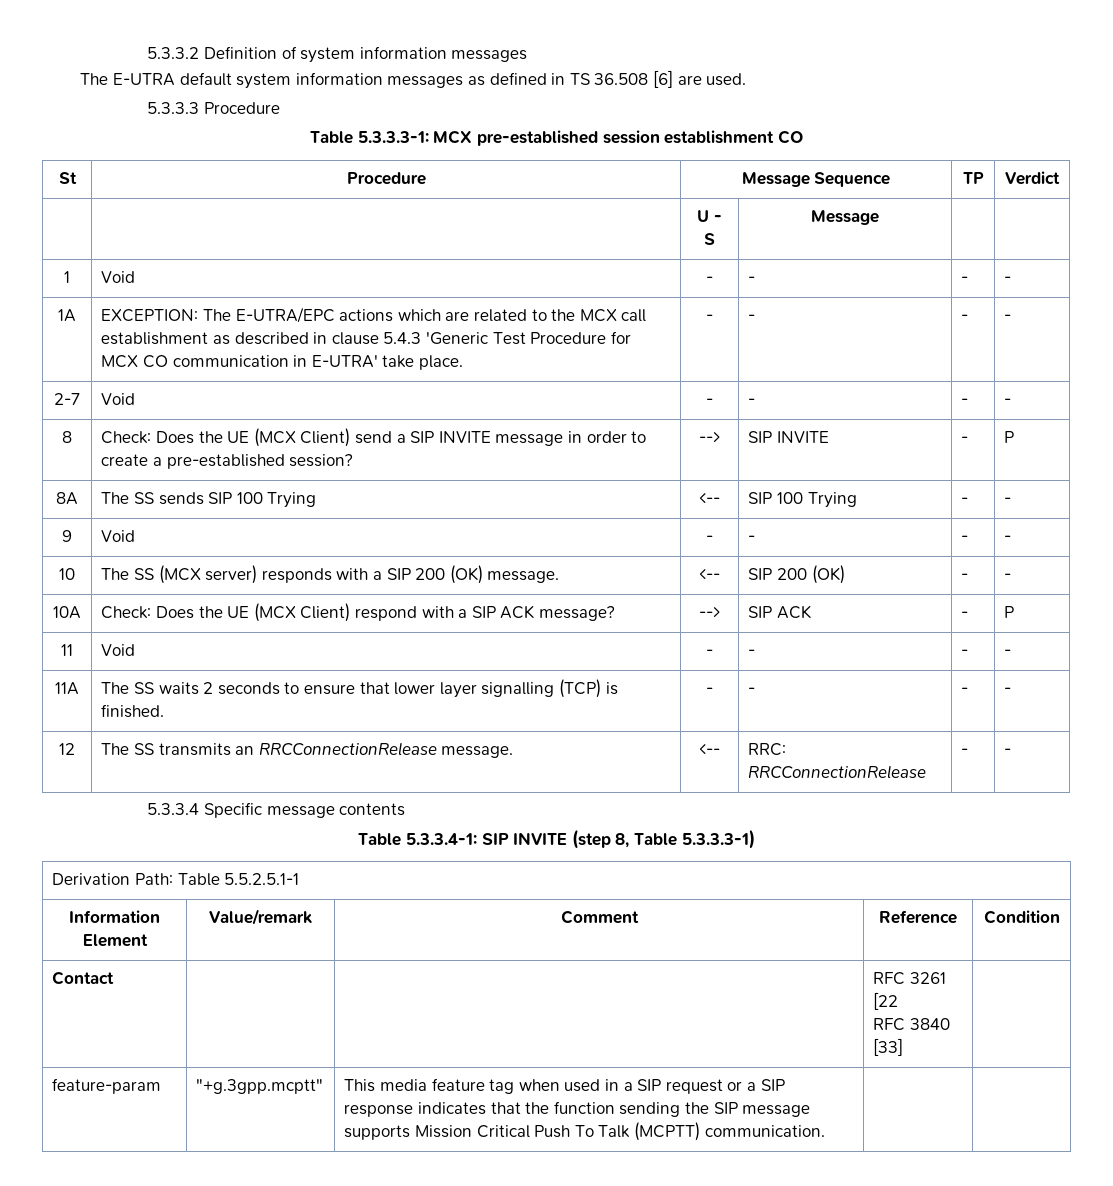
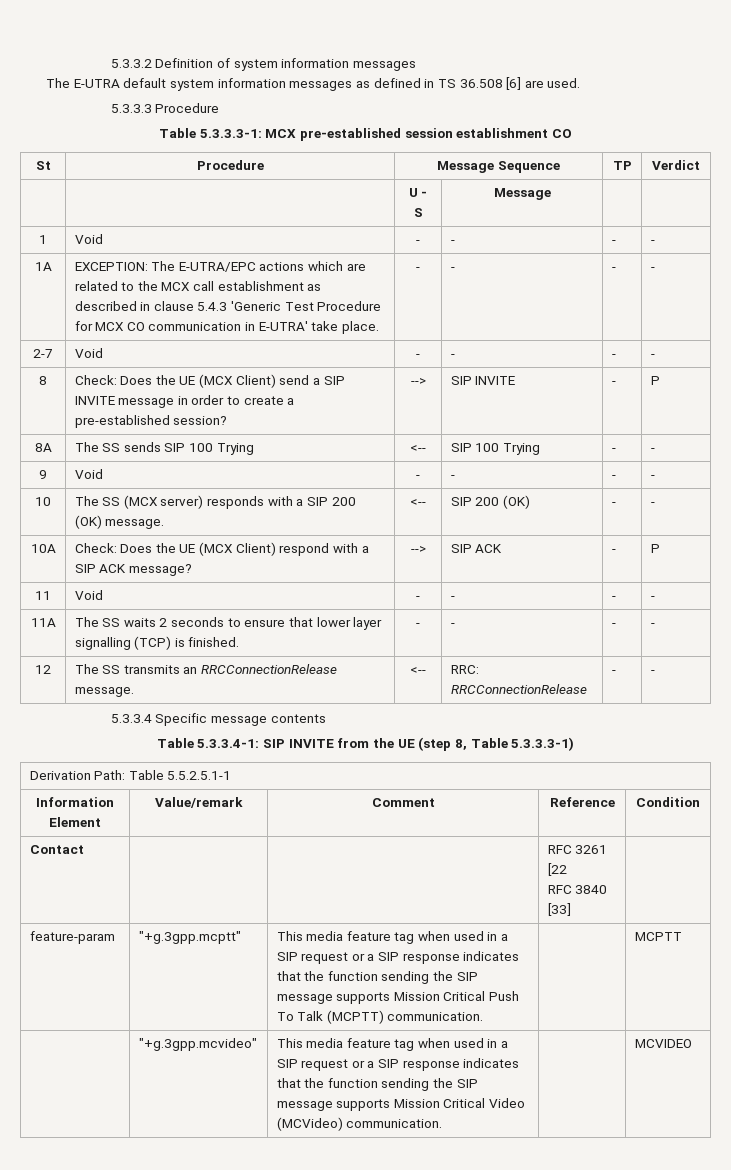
(568, 838) none -> [337,738,415,748] from the UE
(825, 1131) none -> [634,932,682,941] [138,1038,257,1051] [276,1038,509,1051] [276,1058,520,1071] [276,1078,478,1091] [276,1098,526,1111] [276,1117,443,1131] [634,1039,692,1048] MCPTT // | "+g.3gpp.mcvideo" | This media feature tag when used in a SIP request or a SIP response indicates that the function sending the SIP message supports Mission Critical Video (MCVideo) communication. | | MCVIDEO

